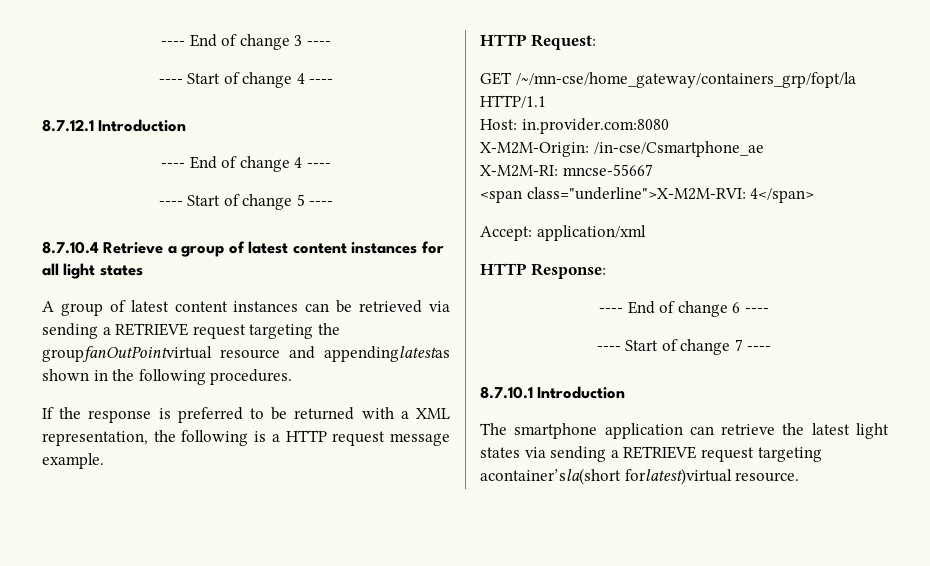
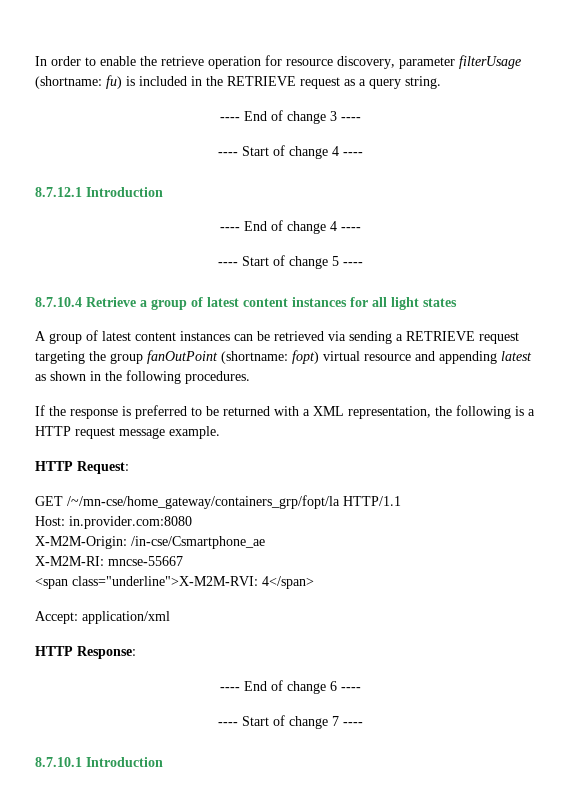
(161, 43) none -> [35,55,521,69] [35,75,441,89] In order to enable the retrieve operation for resource discovery, parameter filterUsage (shortname: fu) is included in the RETRIEVE request as a query string. //
[42,346,450,362] groupfanOutPointvirtual resource and appendinglatestas -> [110,350,532,364] [35,374,46,381] group fanOutPoint (shortname: fopt) virtual resource and appending latest as
[480,423,889,439] [480,446,822,462] [480,468,800,485] // The smartphone application can retrieve the latest light states via sending a RETRIEVE request targeting acontainer’sla(short forlatest)virtual resource. -> (163, 762) none

